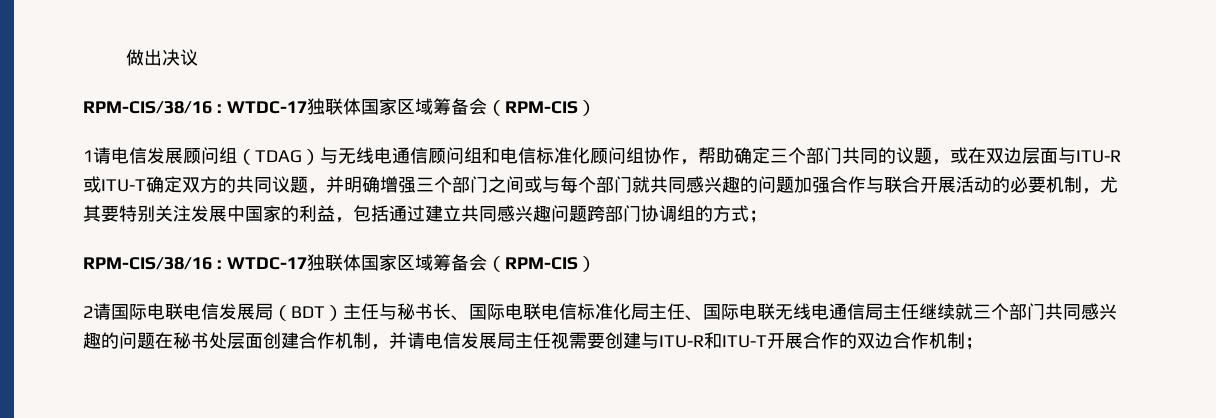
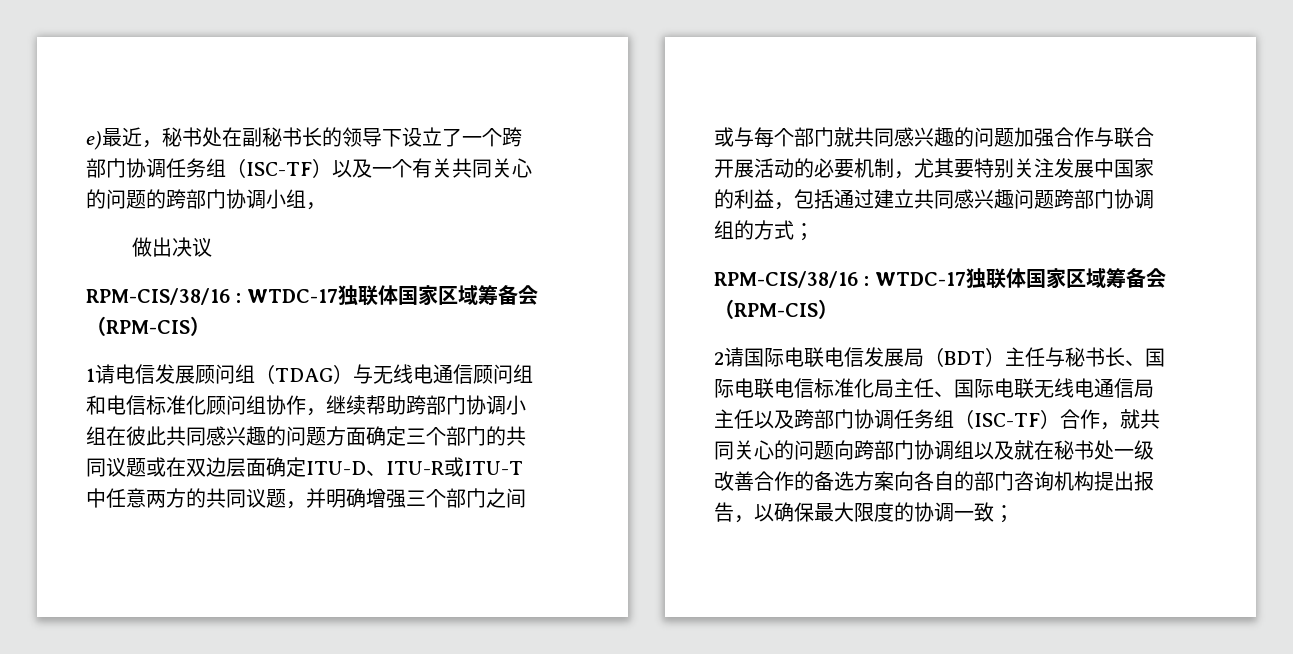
(125, 57) none -> [86,127,522,150] [86,158,532,178] [86,189,326,210] e)最近，秘书处在副秘书长的领导下设立了一个跨部门协调任务组（ISC-TF）以及一个有关共同关心的问题的跨部门协调小组， //
[698,147,950,165] 帮助确定三个部门共同的议题， -> [326,395,526,415] [86,426,526,446] [86,457,146,477] 继续帮助跨部门协调小组在彼此共同感兴趣的问题方面确定三个部门的共同议题
[1058,147,1076,164] 与 -> [266,457,386,477] 确定ITU-D、
[146,176,200,193] 确定双 -> [86,488,166,508] 中任意两
[919,303,1117,320] [83,332,965,350] 继续就三个部门共同感兴趣的问题在秘书处层面创建合作机制，并请电信发展局主任视需要创建与ITU-R和ITU-T开展合作的双边合作机制 -> [754,409,1160,430] [714,440,1154,460] [714,471,1154,491] [714,502,994,523] 以及跨部门协调任务组（ISC-TF）合作，就共同关心的问题向跨部门协调组以及就在秘书处一级改善合作的备选方案向各自的部门咨询机构提出报告，以确保最大限度的协调一致

